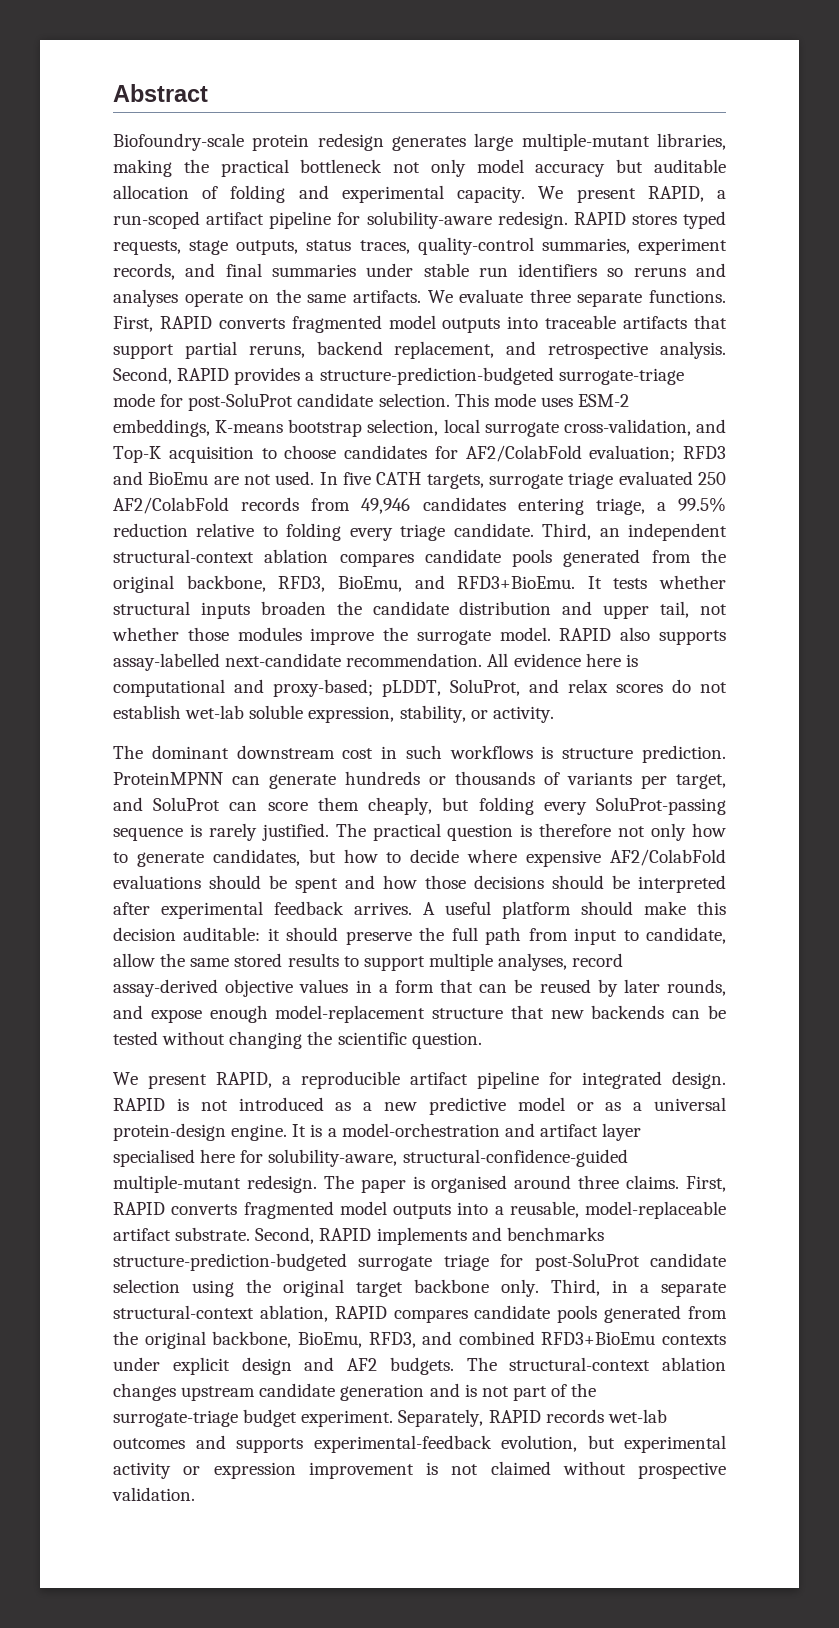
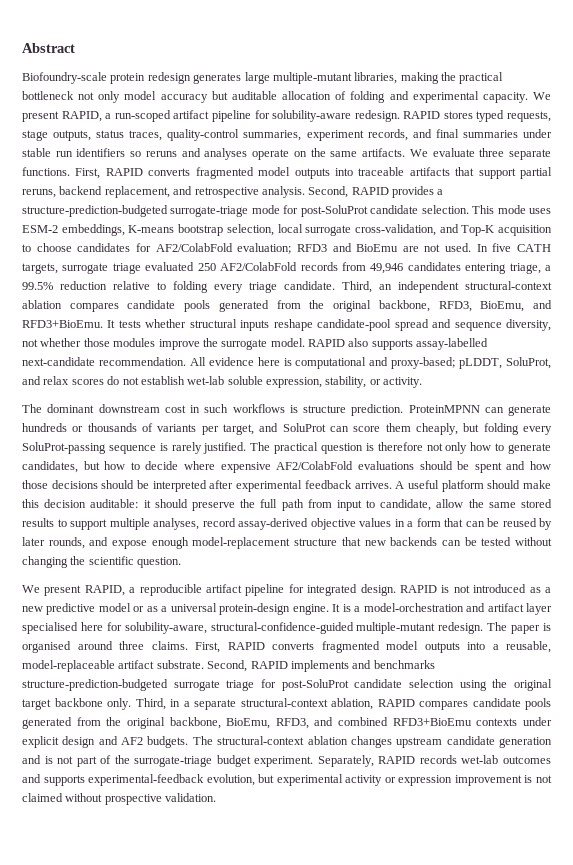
[260,601,690,619] broaden the candidate distribution and upper tail, -> [273,319,551,331] reshape candidate-pool spread and sequence diversity,

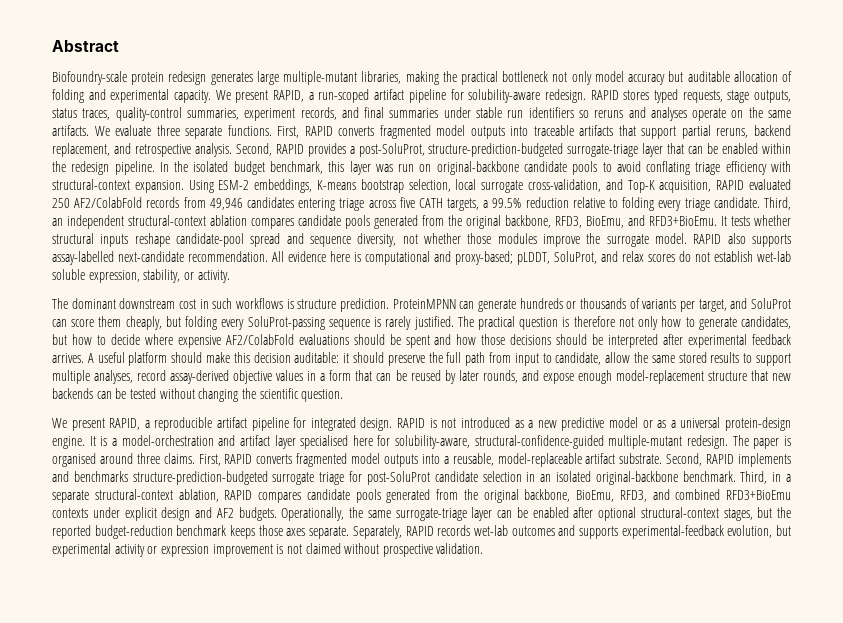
(444, 192) none -> [358,143,425,157] post-SoluProt,
[251,205,552,217] mode for post-SoluProt candidate selection. This mode uses -> [642,143,791,157] [52,161,792,175] [52,179,214,193] layer that can be enabled within the redesign pipeline. In the isolated budget benchmark, this layer was run on original-backbone candidate pools to avoid conflating triage efficiency with structural-context expansion. Using
[497,225,552,236] [22,243,552,254] [22,263,141,274] acquisition to choose candidates for AF2/ColabFold evaluation; RFD3 and BioEmu are not used. In five CATH targets, surrogate triage -> [659,180,745,193] acquisition, RAPID
[509,263,541,274] triage, -> [339,197,480,211] triage across five CATH targets,
[459,679,552,691] [22,698,131,710] using the original target backbone only. -> [526,471,736,485] in an isolated original-backbone benchmark.
[192,736,552,748] [22,755,314,767] The structural-context ablation changes upstream candidate generation and is not part of the surrogate-triage budget experiment. -> [281,507,791,521] [52,525,350,539] Operationally, the same surrogate-triage layer can be enabled after optional structural-context stages, but the reported budget-reduction benchmark keeps those axes separate.

